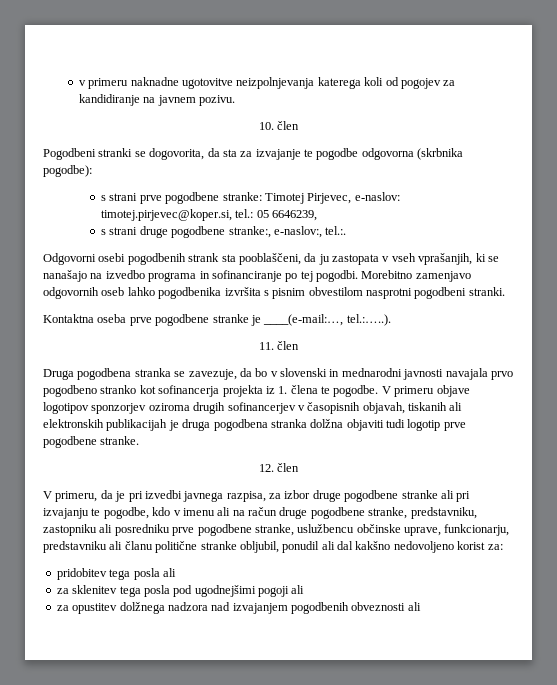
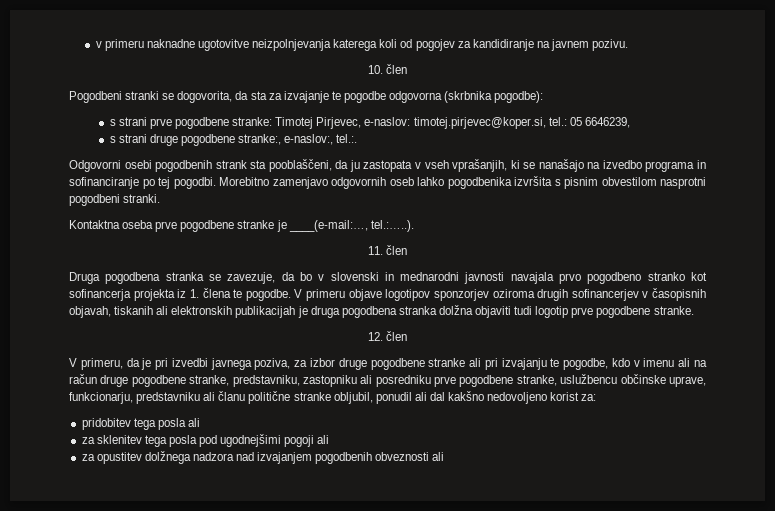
[226,491,266,502] razpisa, -> [254,358,291,370] poziva,

